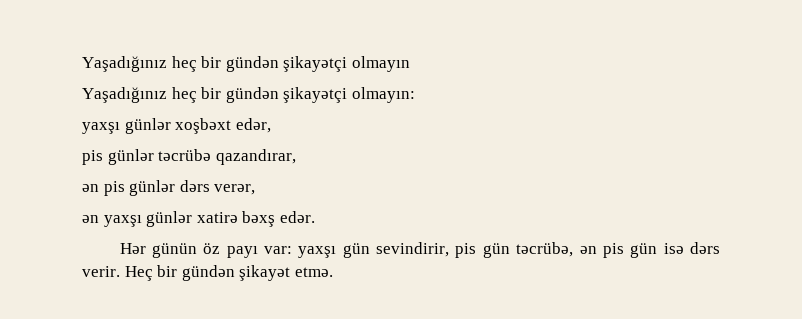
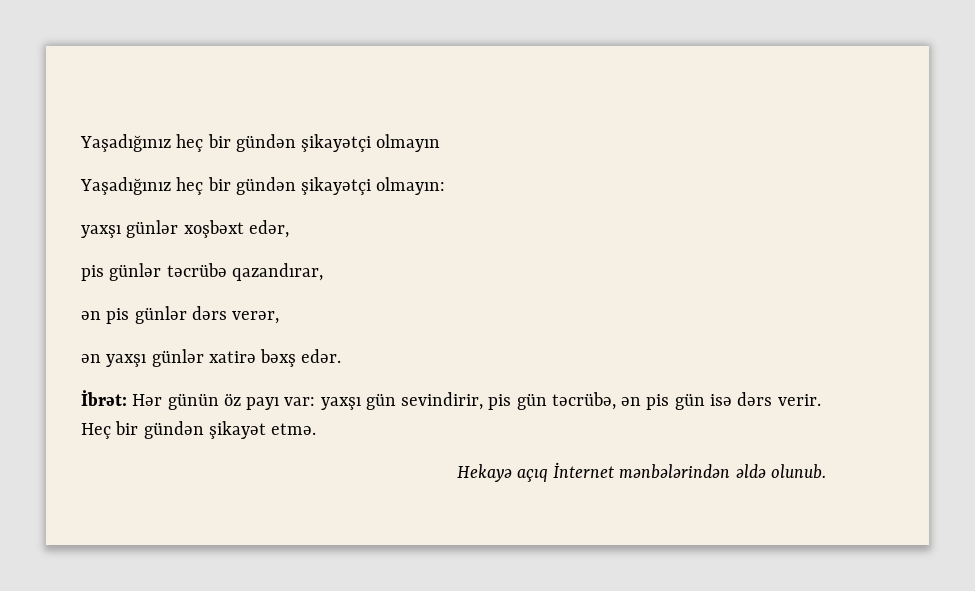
(315, 217) none -> [81,390,127,406] İbrət:
(333, 272) none -> [456,462,826,482] // Hekayə açıq İnternet mənbələrindən əldə olunub.

